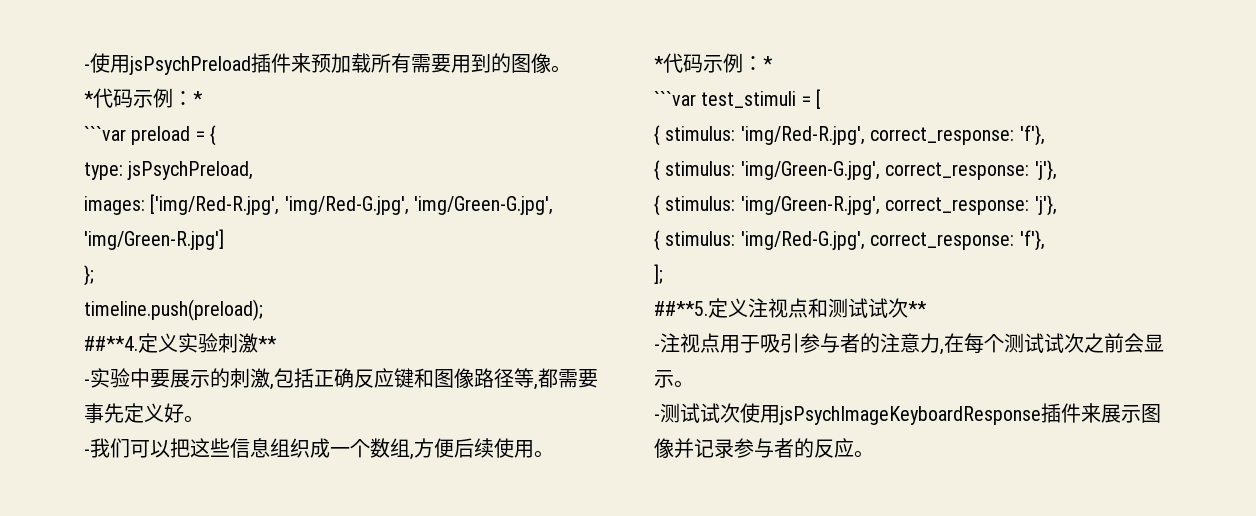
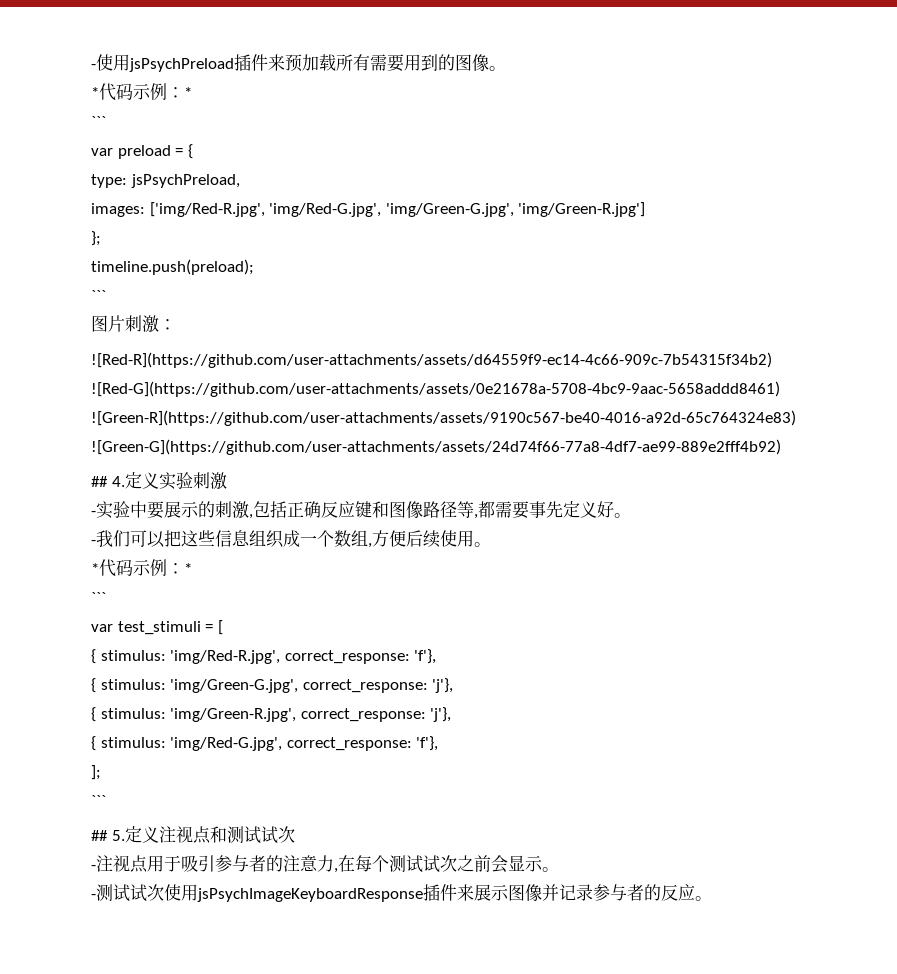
[84,126,126,141] ```var -> [91,116,106,127] [91,148,113,156] ``` // var
[84,336,138,351] ##**4. -> [91,290,106,301] [91,315,176,333] [91,352,772,368] [91,381,780,397] [91,410,796,426] [91,439,781,455] [91,476,125,487] ``` // 图片刺激： // ![Red-R](https://github.com/user-attachments/assets/d64559f9-ec14-4c66-909c-7b54315f34b2) ![Red-G](https://github.com/user-attachments/assets/0e21678a-5708-4bc9-9aac-5658addd8461) ![Green-R](https://github.com/user-attachments/assets/9190c567-be40-4016-a92d-65c764324e83) ![Green-G](https://github.com/user-attachments/assets/24d74f66-77a8-4df7-ae99-889e2fff4b92) // ## 4.
[258,336,277,351] ** -> (227, 481) none
[654,91,696,106] ```var -> [91,592,106,603] [91,624,113,632] ``` // var
[654,301,708,316] ##**5. -> [91,795,106,806] [91,830,125,841] ``` // ## 5.
[908,301,927,316] ** -> (295, 834) none

